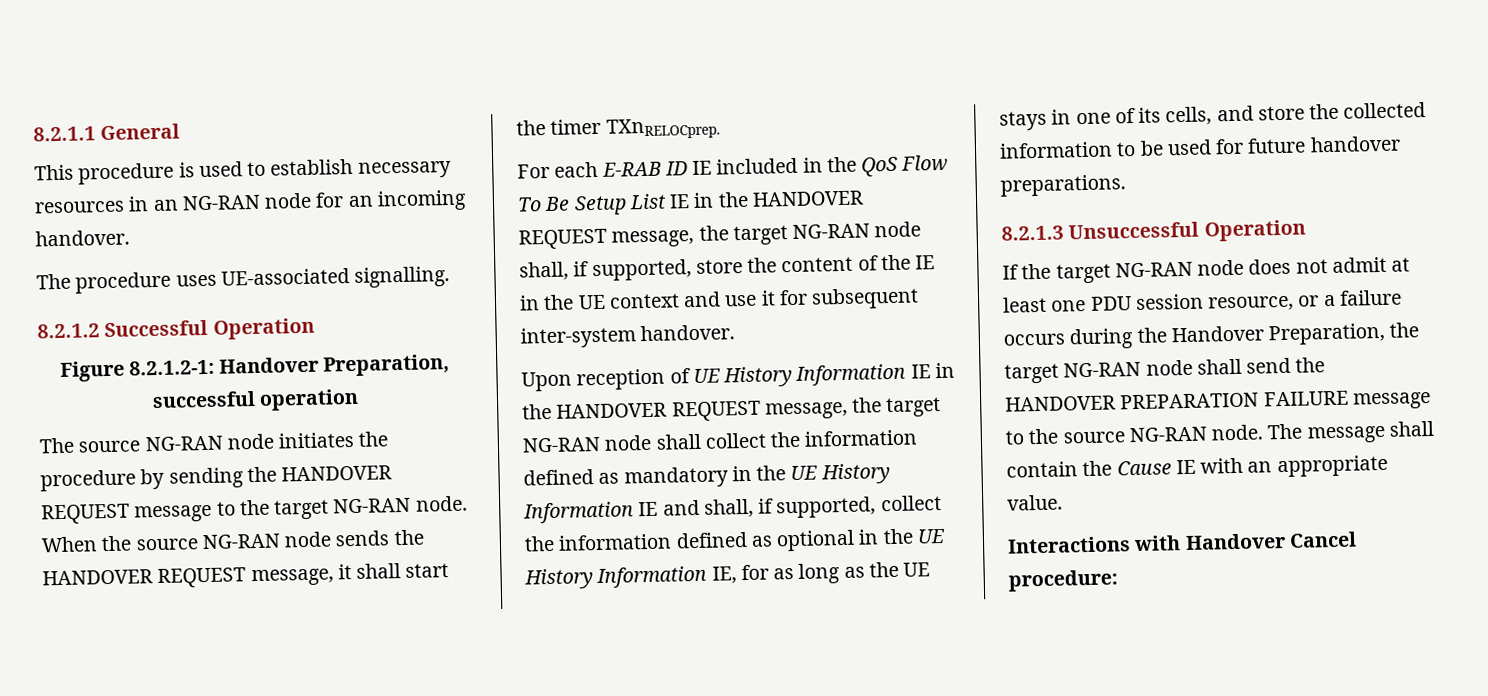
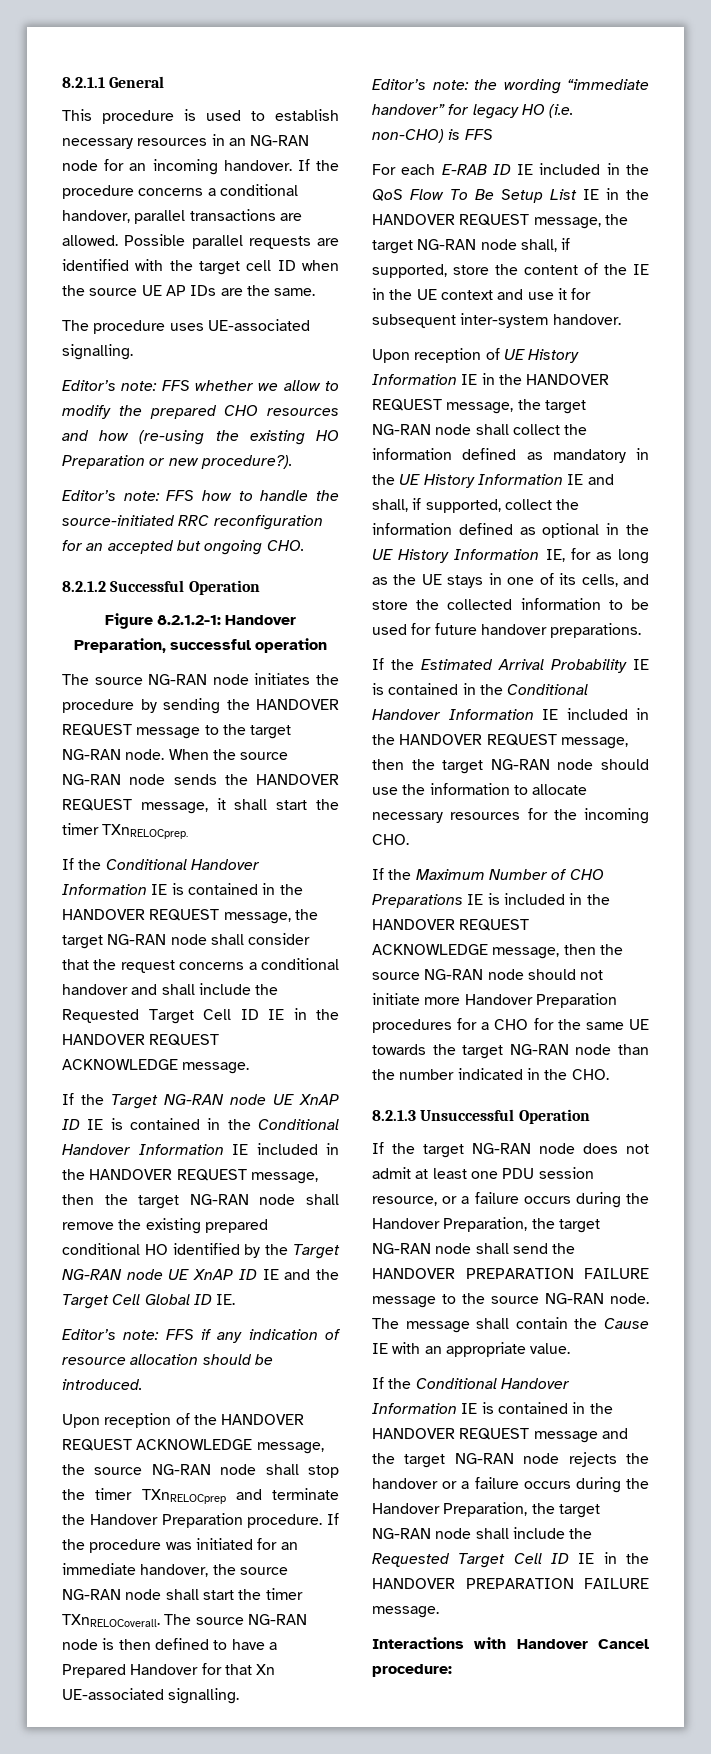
(130, 238) none -> [297,159,340,171] [62,184,298,199] [62,209,302,224] [62,234,339,249] [62,259,339,275] [62,285,316,296] If the procedure concerns a conditional handover, parallel transactions are allowed. Possible parallel requests are identified with the target cell ID when the source UE AP IDs are the same.
(451, 276) none -> [62,380,339,391] [62,405,339,419] [62,430,339,445] [62,455,292,469] [62,490,339,501] [62,515,323,530] [62,540,304,555] // Editor’s note: FFS whether we allow to modify the prepared CHO resources and how (re-using the existing HO Preparation or new procedure?). // Editor’s note: FFS how to handle the source-initiated RRC reconfiguration for an accepted but ongoing CHO.
(720, 128) none -> [62,858,260,870] [62,883,303,895] [62,909,318,924] [62,933,311,949] [62,958,339,973] [62,983,279,995] [62,1008,339,1024] [62,1034,220,1046] [62,1059,250,1074] [62,1093,339,1109] [62,1118,340,1130] [62,1143,339,1155] [62,1169,318,1184] [62,1194,339,1209] [62,1218,268,1234] [62,1243,340,1259] [62,1269,339,1280] [62,1294,236,1309] [62,1329,340,1343] [62,1354,273,1365] [62,1379,142,1390] [62,1413,305,1428] [62,1439,324,1454] [62,1464,339,1478] [62,1488,339,1504] [62,1513,339,1528] [62,1538,298,1553] [62,1563,288,1577] [62,1588,303,1600] [62,1614,307,1627] [62,1638,277,1650] [62,1663,276,1678] [62,1688,240,1704] [372,79,649,94] [372,104,574,119] [372,129,493,143] // If the Conditional Handover Information IE is contained in the HANDOVER REQUEST message, the target NG-RAN node shall consider that the request concerns a conditional handover and shall include the Requested Target Cell ID IE in the HANDOVER REQUEST ACKNOWLEDGE message. // If the Target NG-RAN node UE XnAP ID IE is contained in the Conditional Handover Information IE included in the HANDOVER REQUEST message, then the target NG-RAN node shall remove the existing prepared conditional HO identified by the Target NG-RAN node UE XnAP ID IE and the Target Cell Global ID IE. // Editor’s note: FFS if any indication of resource allocation should be introduced. // Upon reception of the HANDOVER REQUEST ACKNOWLEDGE message, the source NG-RAN node shall stop the timer TXnRELOCprep and terminate the Handover Preparation procedure. If the procedure was initiated for an immediate handover, the source NG-RAN node shall start the timer TXnRELOCoverall. The source NG-RAN node is then defined to have a Prepared Handover for that Xn UE-associated signalling. // Editor’s note: the wording “immediate handover” for legacy HO (i.e. non-CHO) is FFS
(1126, 185) none -> [372,658,649,673] [372,683,589,695] [372,708,649,720] [372,734,628,749] [372,759,649,774] [372,783,588,795] [372,808,649,824] [372,834,409,845] [372,868,604,880] [372,893,610,908] [372,919,530,931] [372,944,623,959] [372,969,604,980] [372,993,617,1008] [372,1018,649,1033] [372,1044,649,1059] [372,1068,609,1080] // If the Estimated Arrival Probability IE is contained in the Conditional Handover Information IE included in the HANDOVER REQUEST message, then the target NG-RAN node should use the information to allocate necessary resources for the incoming CHO. // If the Maximum Number of CHO Preparations IE is included in the HANDOVER REQUEST ACKNOWLEDGE message, then the source NG-RAN node should not initiate more Handover Preparation procedures for a CHO for the same UE towards the target NG-RAN node than the number indicated in the CHO.
(1063, 502) none -> [372,1377,570,1389] [372,1402,613,1414] [372,1428,628,1443] [372,1452,649,1468] [372,1477,649,1493] [372,1502,600,1518] [372,1527,593,1539] [372,1552,649,1568] [372,1578,649,1589] [372,1606,439,1618] // If the Conditional Handover Information IE is contained in the HANDOVER REQUEST message and the target NG-RAN node rejects the handover or a failure occurs during the Handover Preparation, the target NG-RAN node shall include the Requested Target Cell ID IE in the HANDOVER PREPARATION FAILURE message.

